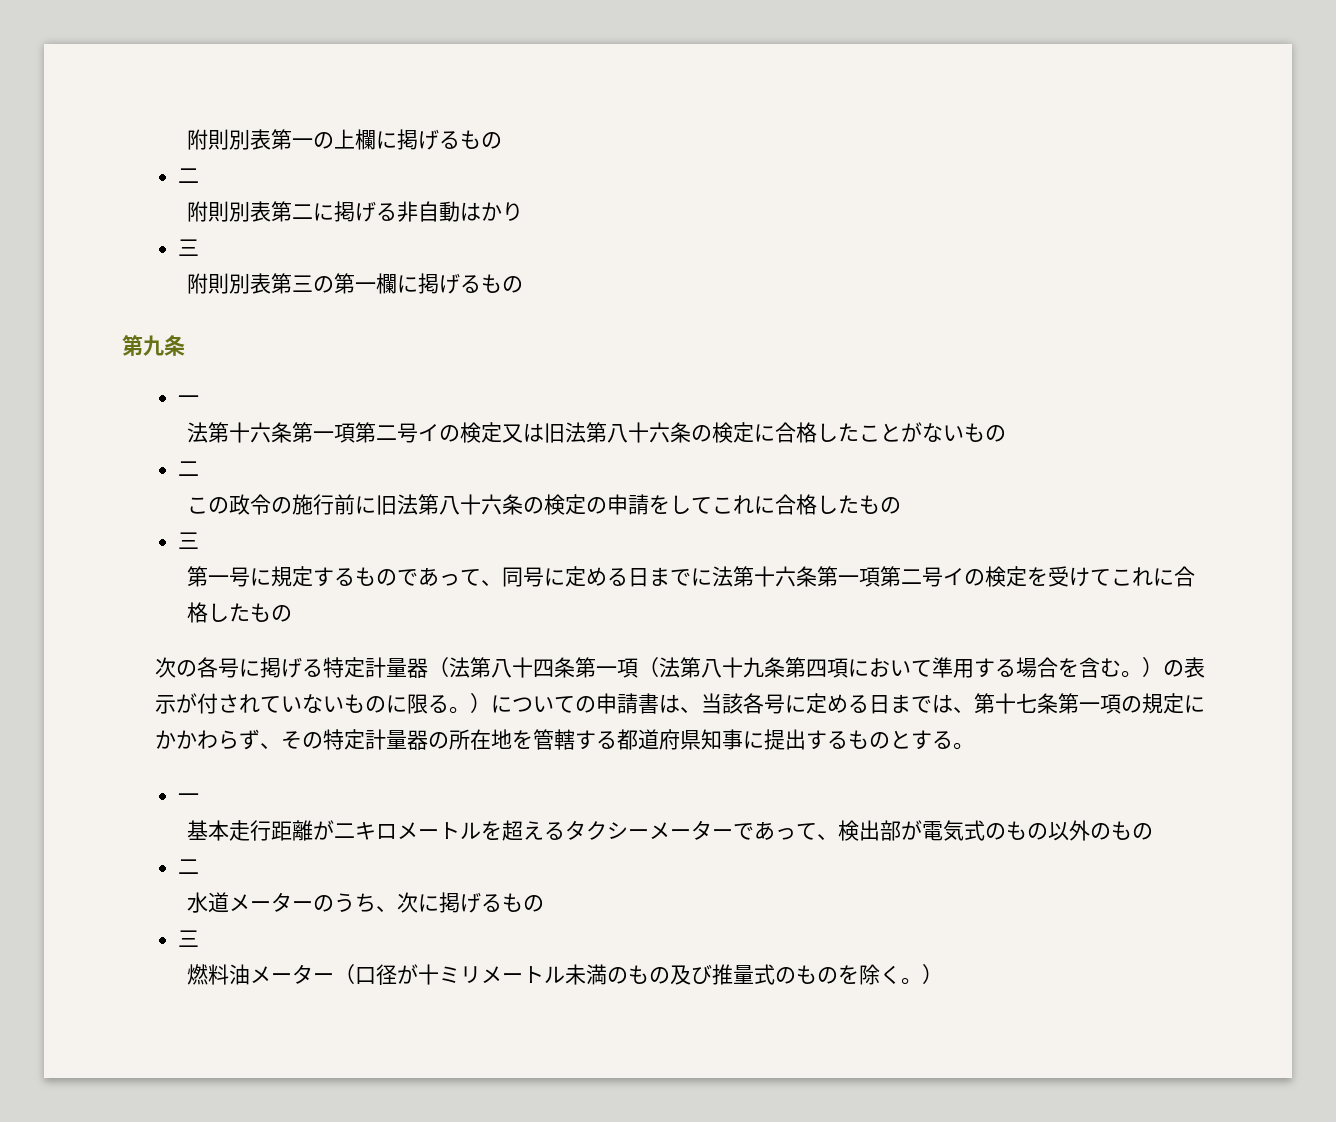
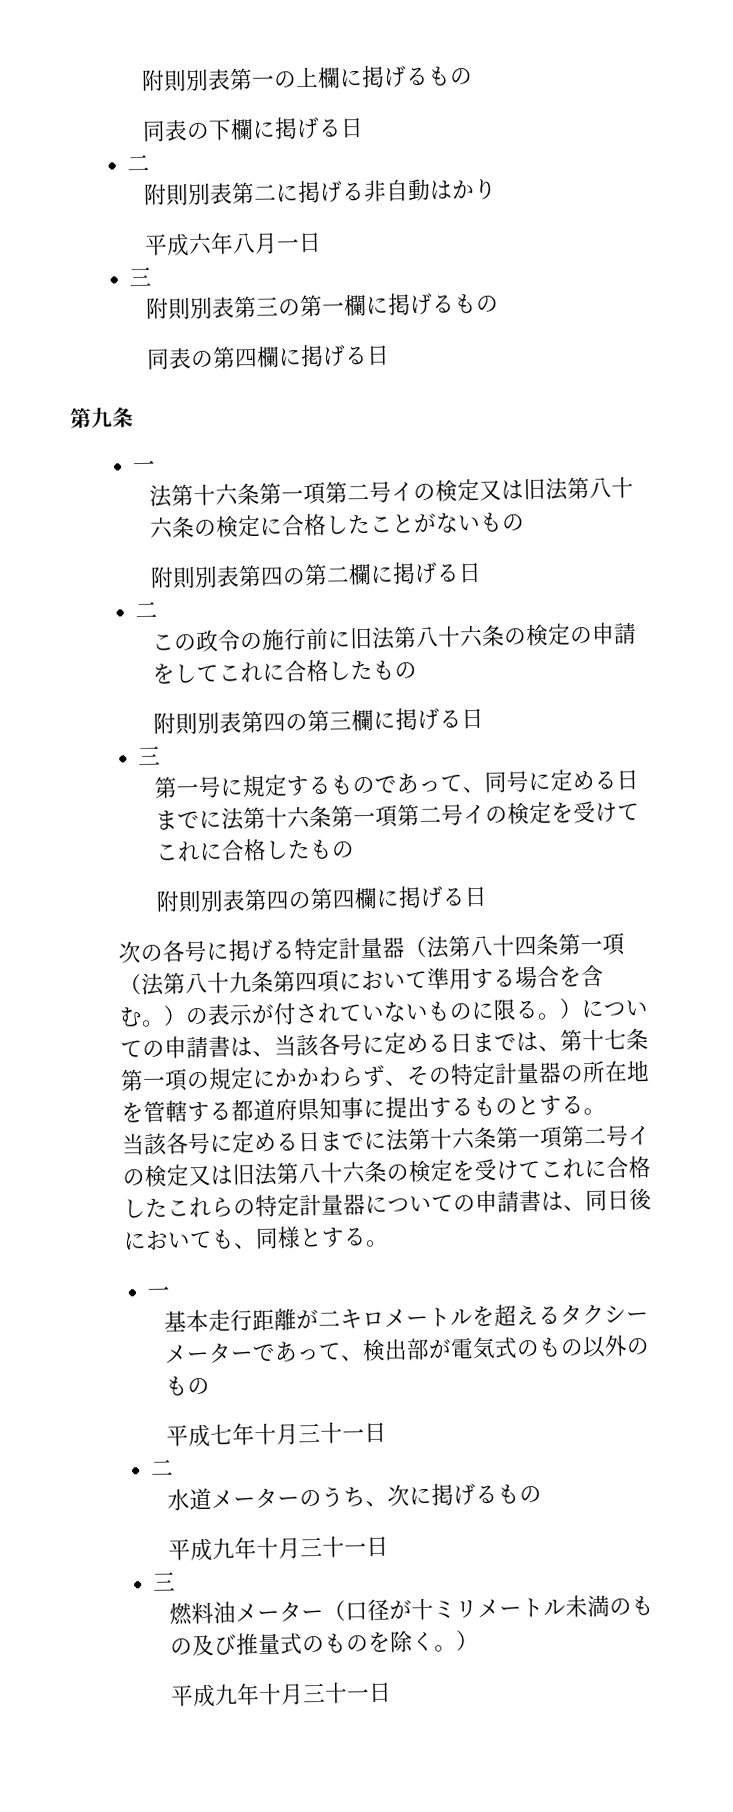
(503, 140) none -> [141,116,364,142] // 同表の下欄に掲げる日
(524, 211) none -> [143,231,322,257] // 平成六年八月一日
(524, 284) none -> [145,344,390,370] // 同表の第四欄に掲げる日
(1007, 433) none -> [149,561,482,589] // 附則別表第四の第二欄に掲げる日
(902, 505) none -> [152,707,484,735] // 附則別表第四の第三欄に掲げる日
(293, 613) none -> [155,885,488,913] // 附則別表第四の第四欄に掲げる日
(974, 746) none -> [121,1124,651,1157] [121,1155,651,1188] [122,1187,652,1219] [122,1226,389,1251] // 当該各号に定める日までに法第十六条第一項第二号イの検定又は旧法第八十六条の検定を受けてこれに合格したこれらの特定計量器についての申請書は、同日後においても、同様とする。
(1154, 831) none -> [165,1421,387,1448] // 平成七年十月三十一日
(545, 903) none -> [167,1535,389,1562] // 平成九年十月三十一日
(944, 974) none -> [169,1681,392,1708] // 平成九年十月三十一日

